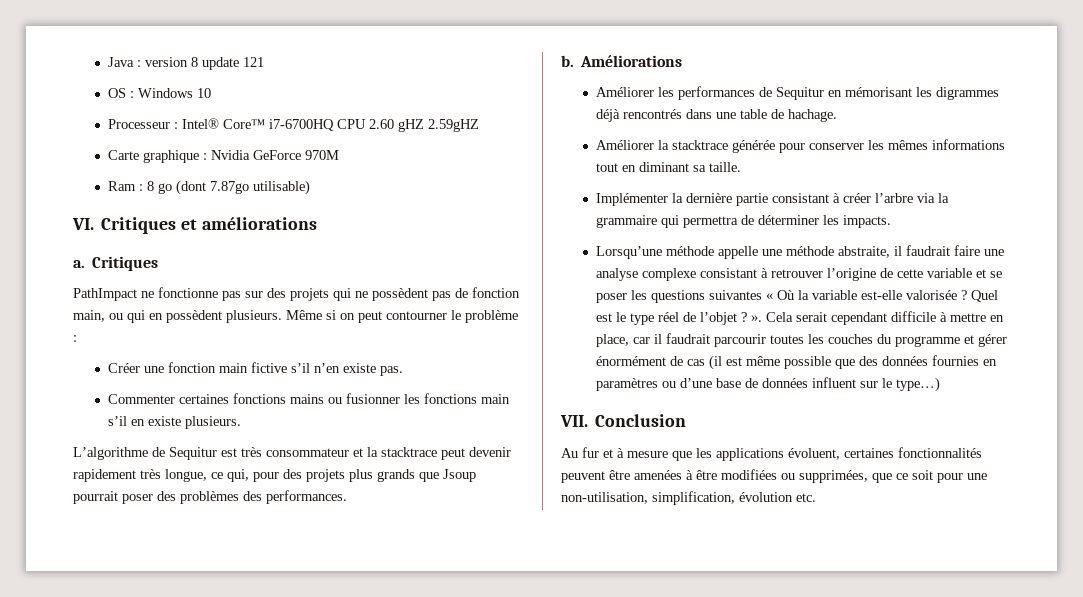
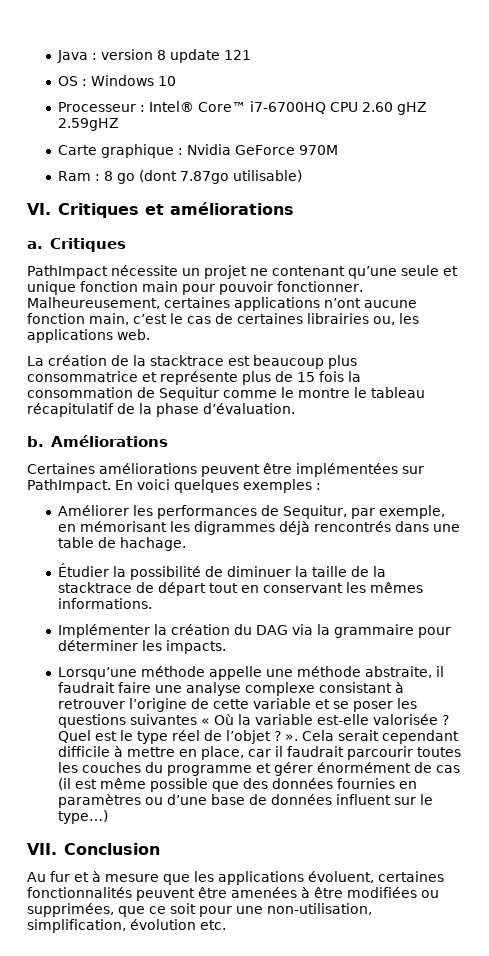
[141,287,520,301] [73,310,518,323] [73,335,77,342] [107,362,403,376] [107,393,510,404] [107,416,241,429] [73,447,511,460] [73,469,476,482] [73,490,347,504] [561,55,683,67] ne fonctionne pas sur des projets qui ne possèdent pas de fonction main, ou qui en possèdent plusieurs. Même si on peut contourner le problème : // Créer une fonction main fictive s’il n’en existe pas. // Commenter certaines fonctions mains ou fusionner les fonctions main s’il en existe plusieurs. // L’algorithme de Sequitur est très consommateur et la stacktrace peut devenir rapidement très longue, ce qui, pour des projets plus grands que Jsoup pourrait poser des problèmes des performances. // b. Améliorations -> [111,265,458,279] [27,281,363,295] [27,297,417,311] [27,313,419,325] [27,329,150,343] [27,355,357,369] [27,371,361,385] [27,387,425,401] [27,403,295,417] [27,435,168,447] [27,463,424,477] [27,479,321,493] nécessite un projet ne contenant qu’une seule et unique fonction main pour pouvoir fonctionner. Malheureusement, certaines applications n’ont aucune fonction main, c’est le cas de certaines librairies ou, les applications web. // La création de la stacktrace est beaucoup plus consommatrice et représente plus de 15 fois la consommation de Sequitur comme le montre le tableau récapitulatif de la phase d’évaluation. // b. Améliorations // Certaines améliorations peuvent être implémentées sur PathImpact. En voici quelques exemples :
[775,87,824,100] Sequitur -> [283,505,446,519] Sequitur, par exemple,
[595,139,1005,153] [595,162,741,172] [595,193,949,206] [595,215,754,228] Améliorer la stacktrace générée pour conserver les mêmes informations tout en diminant sa taille. // Implémenter la dernière partie consistant à créer l’arbre via la grammaire qui permettra de -> [58,563,387,580] [58,582,424,596] [58,598,153,609] [58,624,452,638] Étudier la possibilité de diminuer la taille de la stacktrace de départ tout en conservant les mêmes informations. // Implémenter la création du DAG via la grammaire pour

